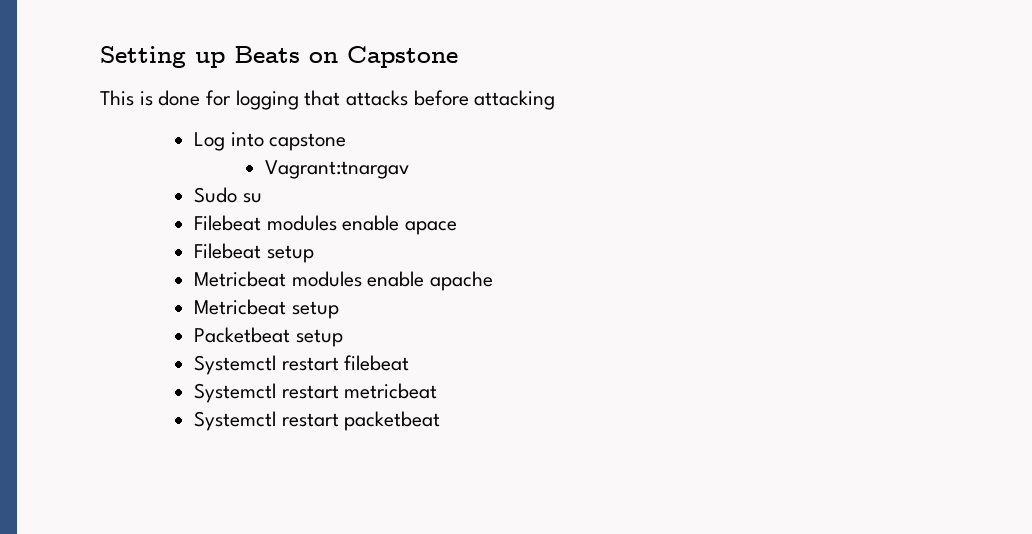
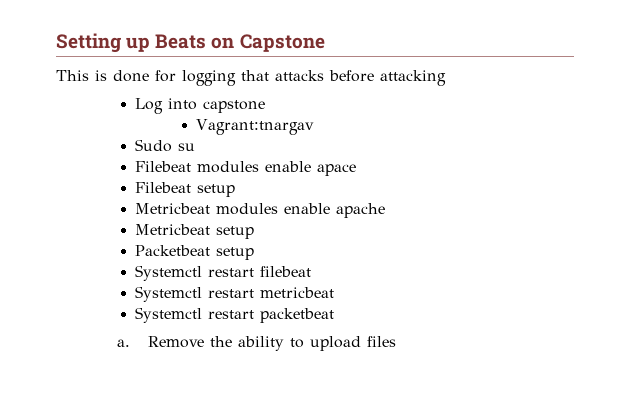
(441, 421) none -> [117,336,397,351] // a. Remove the ability to upload files

